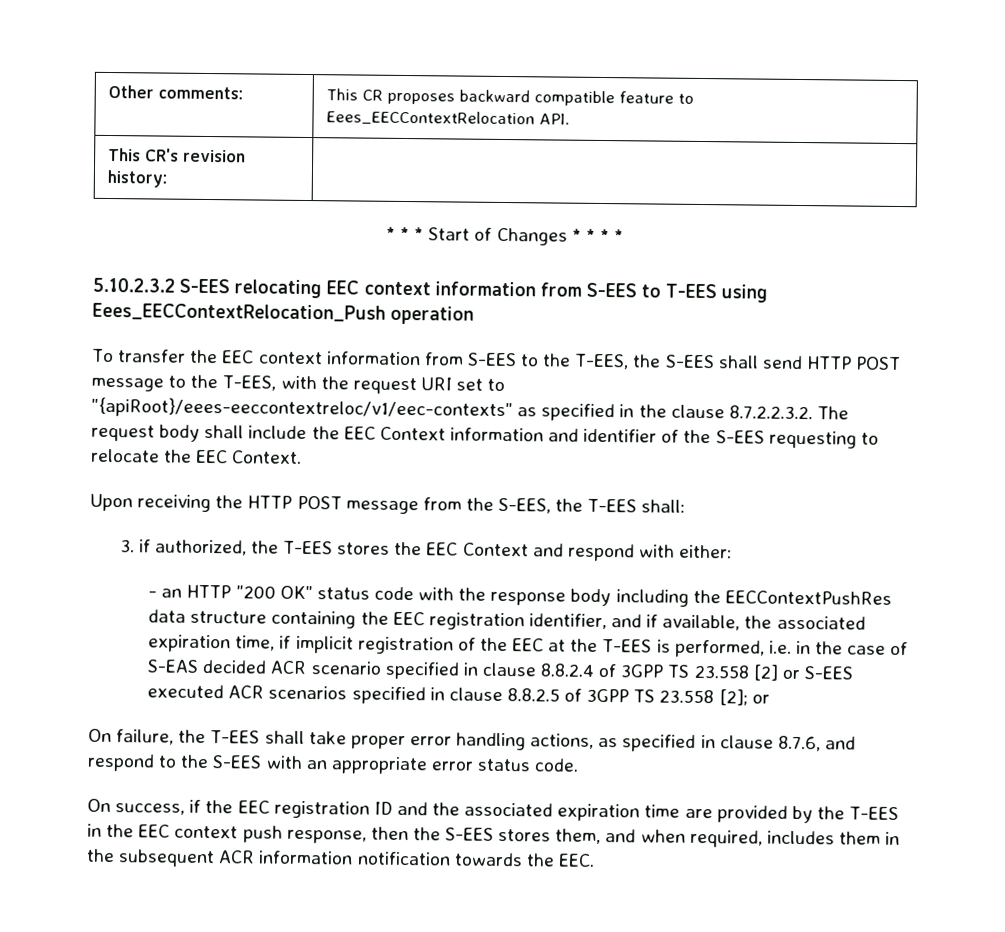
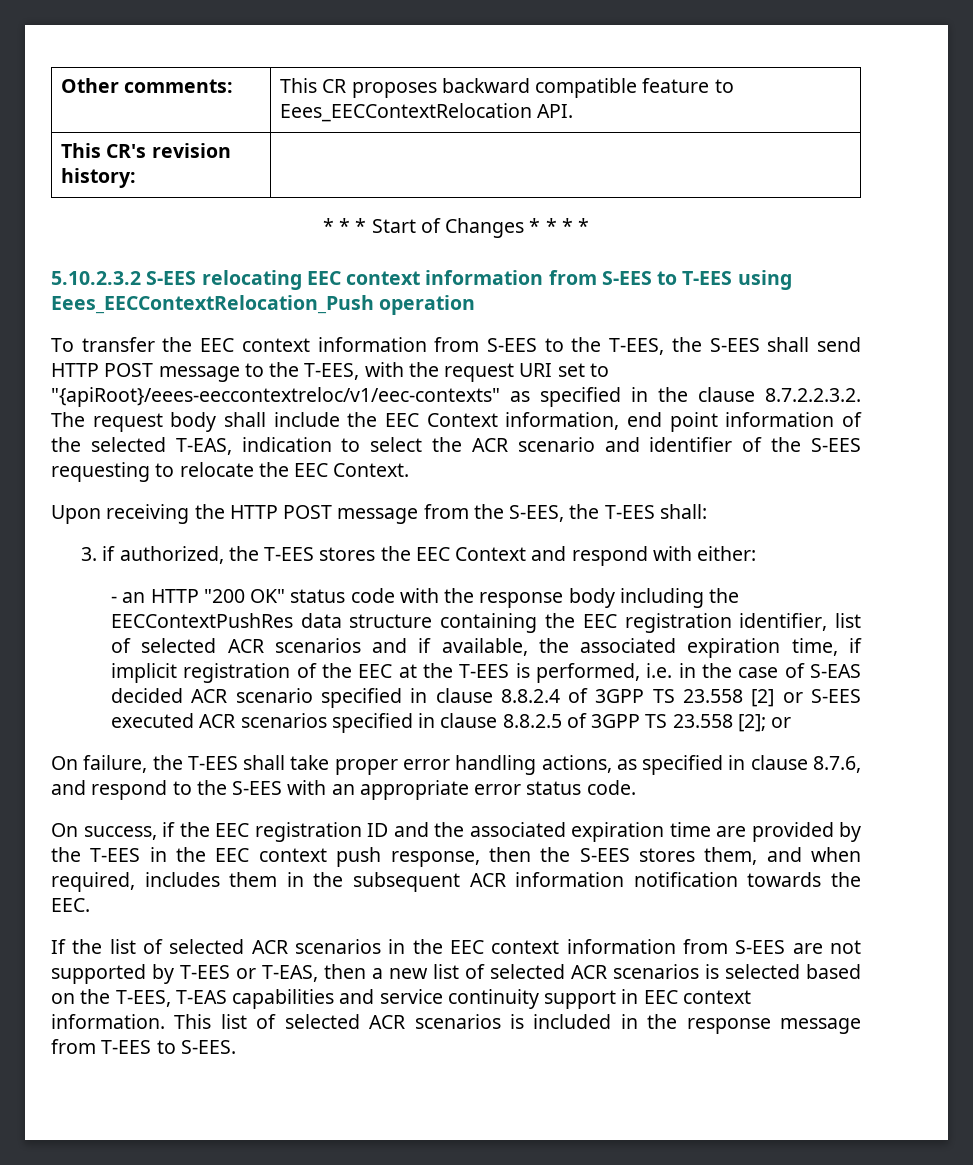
[449,427,544,442] information -> [505,412,862,432] [51,437,595,455] information, end point information of the selected T-EAS, indication to select the ACR scenario
(607, 621) none -> [835,613,861,628] [110,638,361,653] list of selected ACR scenarios
(595, 860) none -> [51,939,862,954] [51,964,861,984] [51,989,751,1009] [51,1014,861,1034] [51,1039,236,1054] // If the list of selected ACR scenarios in the EEC context information from S-EES are not supported by T-EES or T-EAS, then a new list of selected ACR scenarios is selected based on the T-EES, T-EAS capabilities and service continuity support in EEC context information. This list of selected ACR scenarios is included in the response message from T-EES to S-EES.

